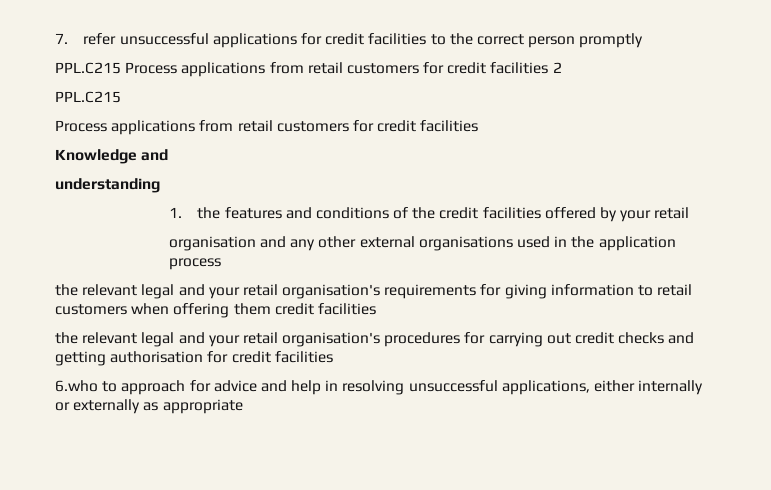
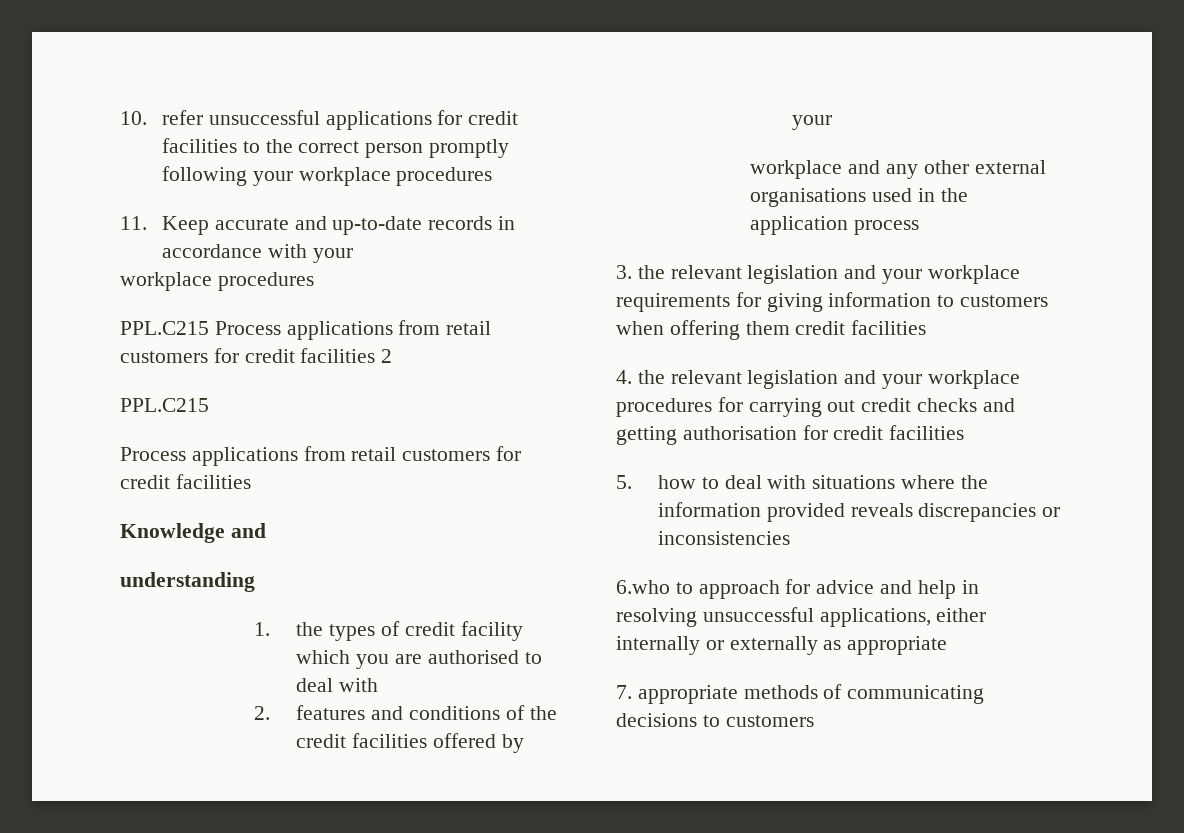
[55,33,68,44] 7. -> [120,111,147,125] 10.
(644, 40) none -> [161,166,493,186] [120,216,515,235] [161,244,353,263] [120,272,314,291] following your workplace procedures // 11. Keep accurate and up-to-date records in accordance with your // workplace procedures
(221, 213) none -> [329,621,523,641] [296,650,542,669] [296,678,379,692] [254,706,271,720] types of credit facility which you are authorised to deal with // 2.
[654,207,690,219] [168,236,256,251] retail // organisation -> [750,160,843,179] // workplace
[55,284,381,299] the relevant legal and your retail organisation's -> [616,265,1020,284] 3. the relevant legislation and your workplace
[657,284,693,296] retail -> (955, 301) none
[55,332,381,347] the relevant legal and your retail organisation's -> [616,370,1020,389] 4. the relevant legislation and your workplace
(333, 357) none -> [616,475,988,489] [657,502,1061,522] [657,531,790,545] // 5. how to deal with situations where the information provided reveals discrepancies or inconsistencies
(243, 406) none -> [616,684,985,704] [616,713,814,727] // 7. appropriate methods of communicating decisions to customers

